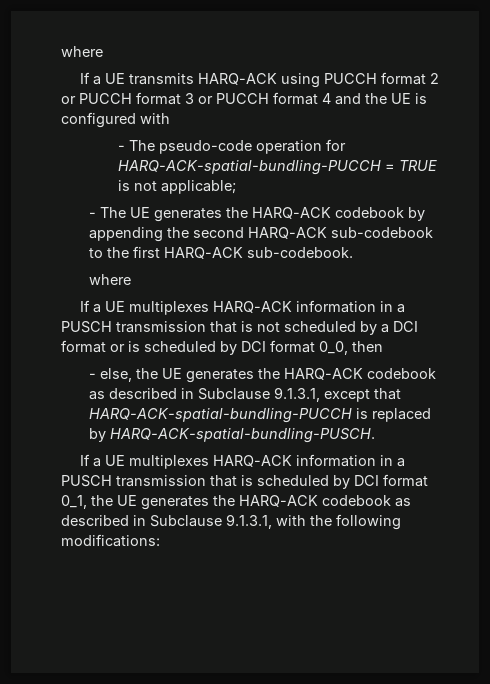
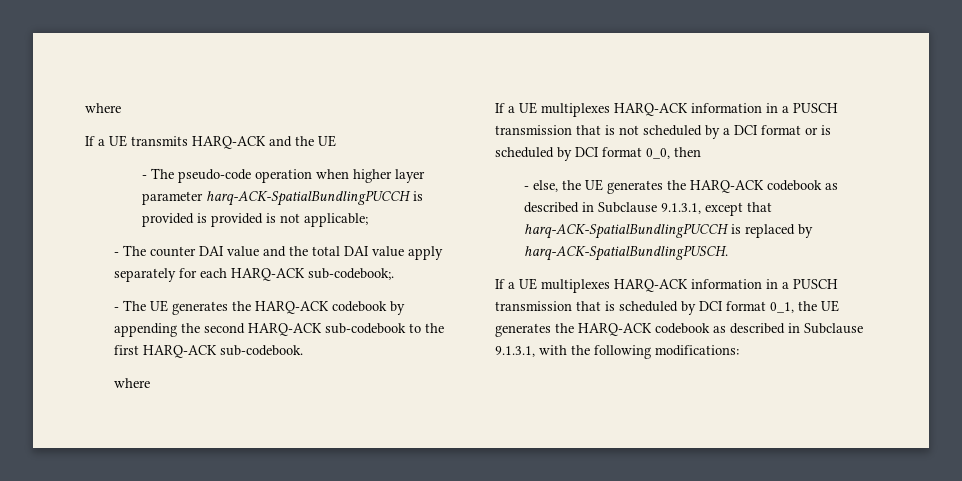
[280,72,439,88] [61,92,331,105] using PUCCH format 2 or PUCCH format 3 or PUCCH format 4 -> (266, 142) none
[415,93,427,104] [61,112,170,128] is configured with -> (336, 141) none
[325,139,346,151] [117,160,437,175] [117,180,236,194] for HARQ-ACK-spatial-bundling-PUCCH = TRUE is not applicable; -> [316,169,426,183] [142,190,424,206] [142,213,369,227] [113,245,443,260] [113,268,394,282] when higher layer parameter harq-ACK-SpatialBundlingPUCCH is provided is provided is not applicable; // - The counter DAI value and the total DAI value apply separately for each HARQ-ACK sub-codebook;.
[89,408,353,423] HARQ-ACK-spatial-bundling-PUCCH -> [523,223,729,239] harq-ACK-SpatialBundlingPUCCH
[110,428,376,443] HARQ-ACK-spatial-bundling-PUSCH. -> [523,245,728,261] harq-ACK-SpatialBundlingPUSCH.

